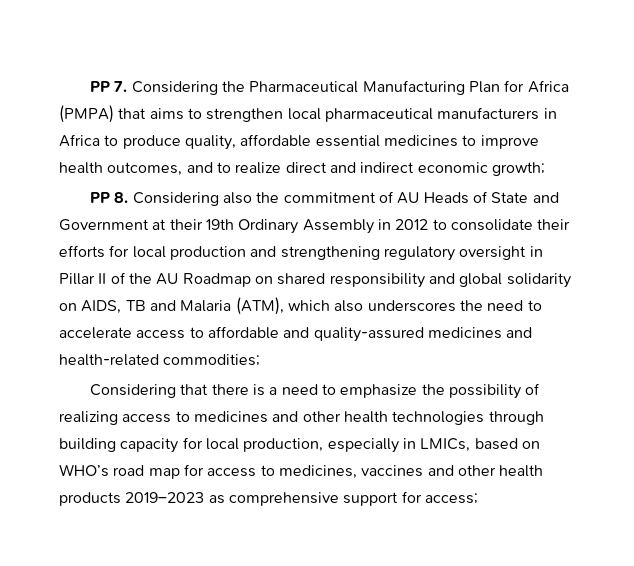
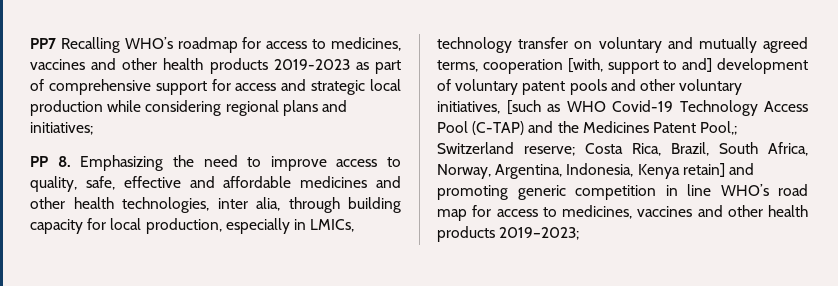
[90,80,569,95] [59,105,557,123] [59,134,539,150] [59,162,545,176] [90,191,559,206] [59,219,571,234] [59,245,543,261] [59,272,571,288] [59,297,456,315] PP 7. Considering the Pharmaceutical Manufacturing Plan for Africa (PMPA) that aims to strengthen local pharmaceutical manufacturers in Africa to produce quality, affordable essential medicines to improve health outcomes, and to realize direct and indirect economic growth; // PP 8. Considering also the commitment of AU Heads of State and Government at their 19th Ordinary Assembly in 2012 to consolidate their efforts for local production and strengthening regulatory oversight in Pillar II of the AU Roadmap on shared responsibility and global solidarity on AIDS, TB and Malaria (ATM), which also underscores -> [30,37,401,53] [30,58,401,74] [30,79,401,95] [30,100,347,116] [30,122,93,135] [30,155,164,171] PP7 Recalling WHO’s roadmap for access to medicines, vaccines and other health products 2019-2023 as part of comprehensive support for access and strategic local production while considering regional plans and initiatives; // PP 8. Emphasizing
[59,326,533,342] [59,354,261,366] [90,383,541,399] [59,411,190,425] accelerate access to affordable and quality-assured medicines and health-related commodities; // Considering that there is a need to emphasize the possibility of realizing access to -> [270,156,401,171] [30,176,292,192] improve access to quality, safe, effective and affordable
[392,411,485,425] technologies -> [122,197,280,213] technologies, inter alia,
[474,438,540,450] based on -> [437,37,808,53] [437,58,808,74] [437,79,743,95] [437,100,808,116] [437,121,738,135] [437,142,808,156] [437,163,754,179] [437,184,712,200] technology transfer on voluntary and mutually agreed terms, cooperation [with, support to and] development of voluntary patent pools and other voluntary initiatives, [such as WHO Covid-19 Technology Access Pool (C-TAP) and the Medicines Patent Pool,; Switzerland reserve; Costa Rica, Brazil, South Africa, Norway, Argentina, Indonesia, Kenya retain] and promoting generic competition in line
[125,491,478,506] 2019–2023 as comprehensive support for access; -> [499,227,580,240] 2019–2023;

